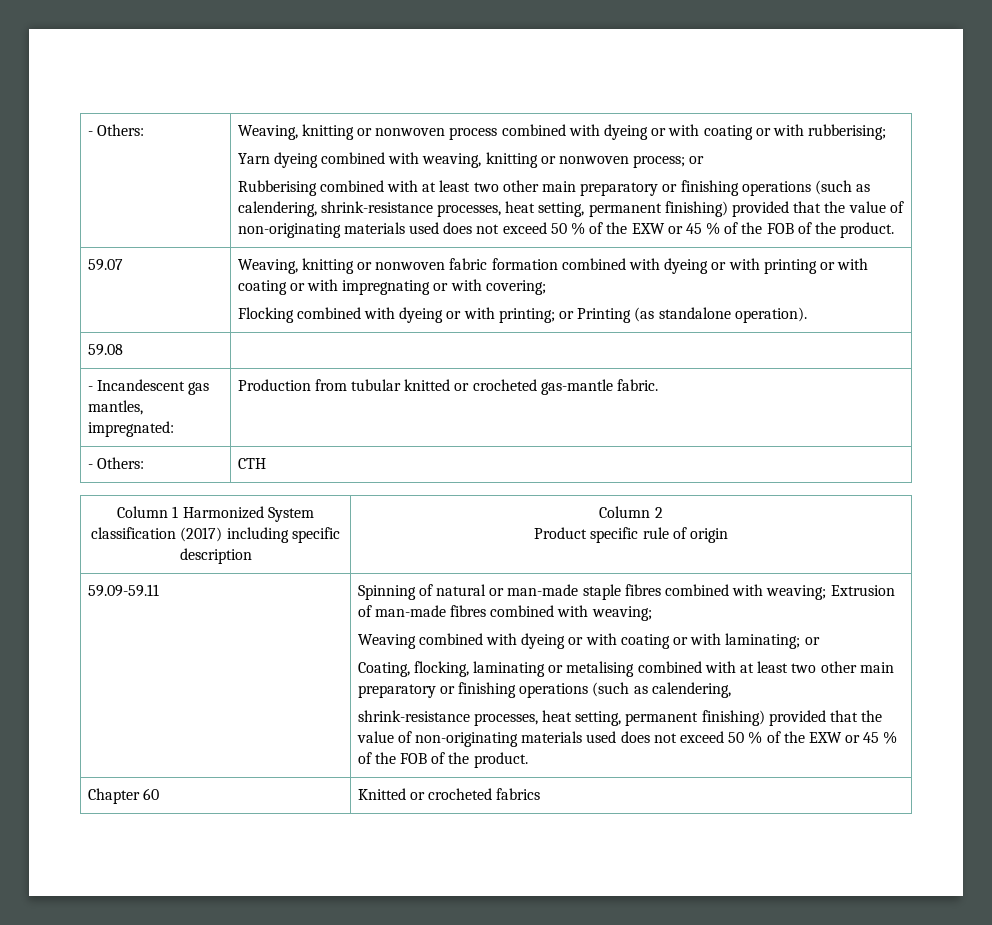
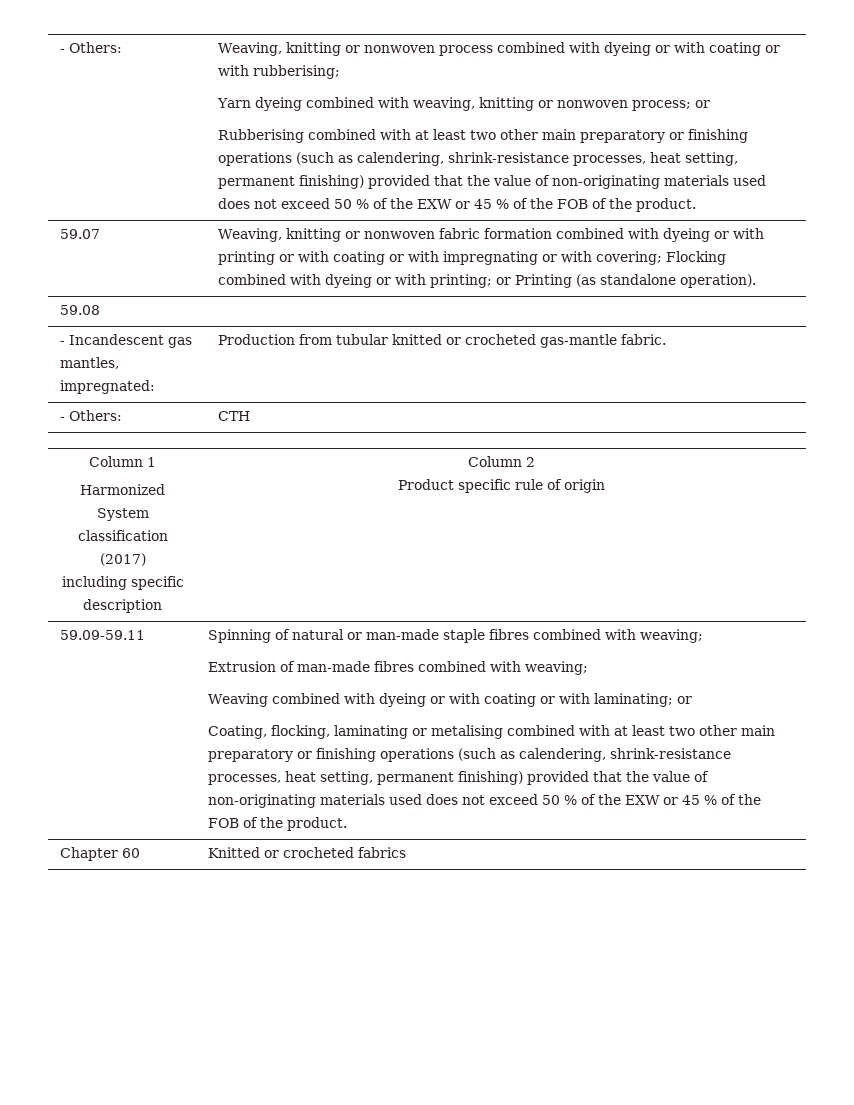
(546, 287) // -> (662, 258) none
(179, 512) none -> (156, 462) //
(223, 534) none -> (146, 559) //
(827, 592) none -> (703, 636) //
(731, 690) // -> (606, 755) none

